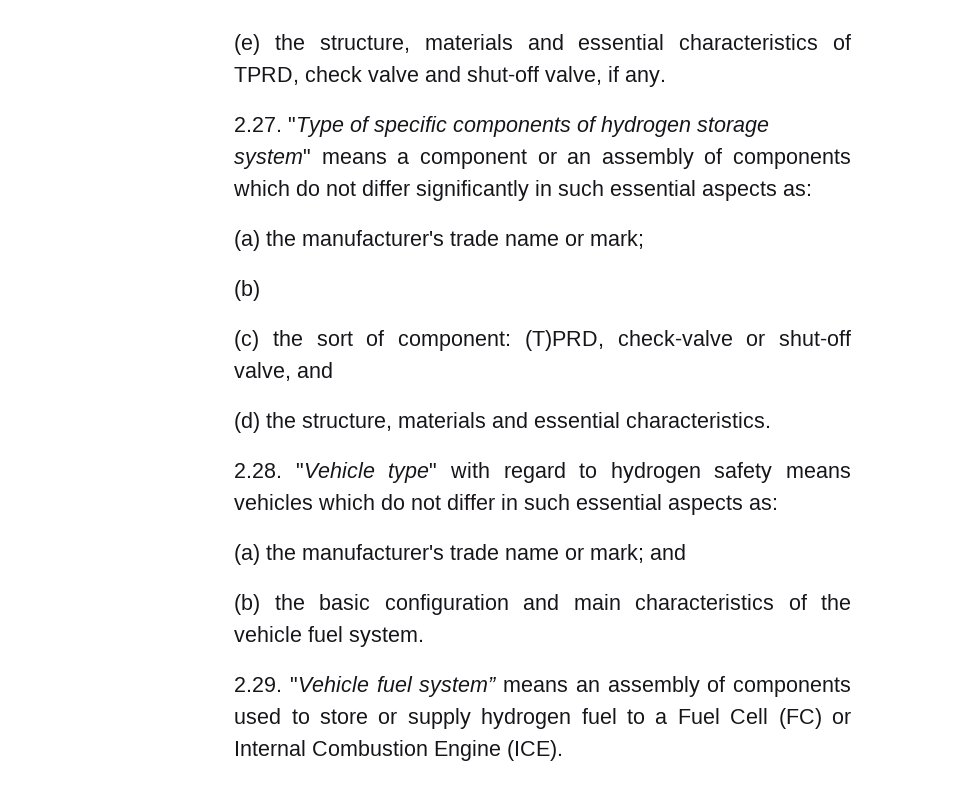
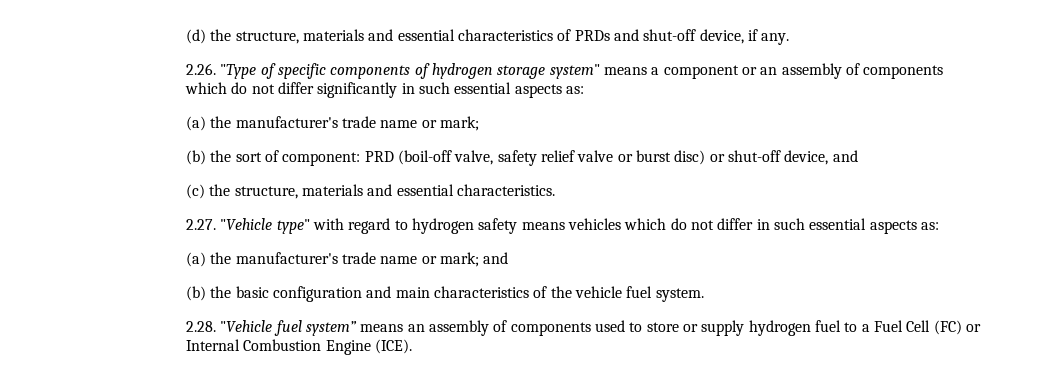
[234,34,261,55] (e) -> [186,29,207,44] (d)
[234,66,420,85] TPRD, check valve -> [574,30,610,41] PRDs
[545,66,603,85] valve, -> [699,29,744,44] device,
[234,117,283,132] 2.27. -> [186,63,217,75] 2.26.
[234,330,260,351] // (c) -> (207, 157) none
[524,330,733,351] (T)PRD, check-valve -> [364,150,706,166] PRD (boil-off valve, safety relief valve or burst disc)
[234,362,334,381] [234,412,261,433] valve, and // (d) -> [784,150,858,165] [186,184,206,199] device, and // (c)
[234,463,283,478] 2.28. -> [186,219,217,230] 2.27.
[234,677,283,692] 2.29. -> [186,321,217,332] 2.28.

